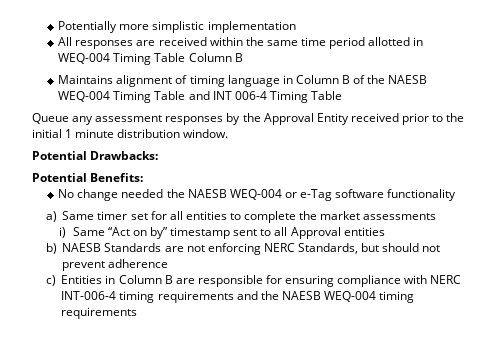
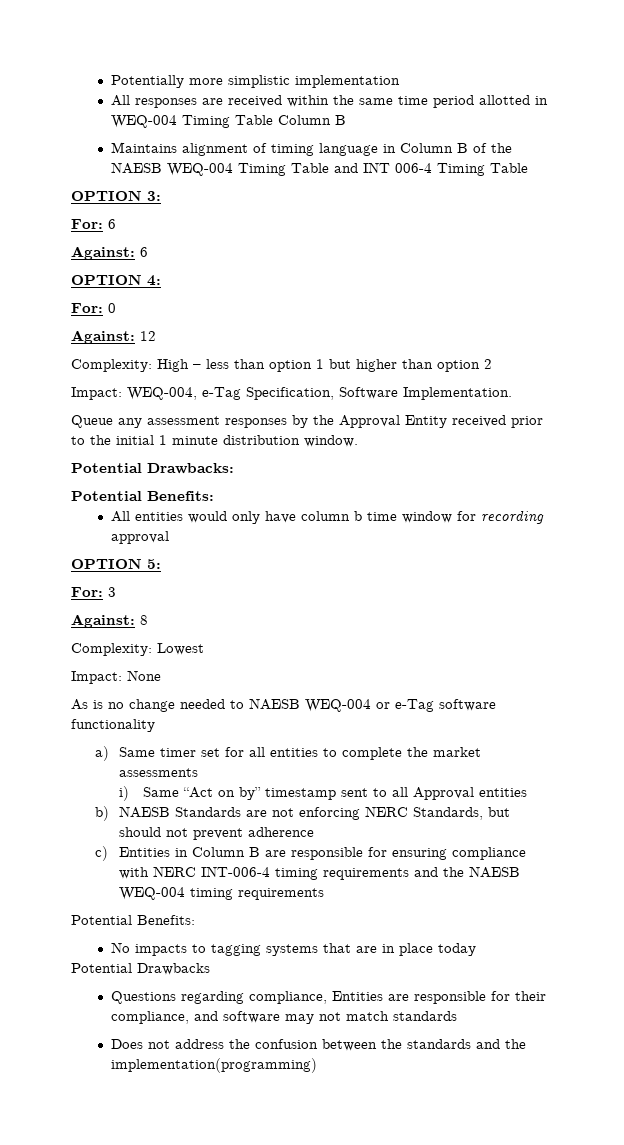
(342, 95) none -> [71,190,161,201] [71,219,116,229] [71,246,148,260] [71,274,161,286] [71,303,116,313] [71,330,156,344] [71,359,492,372] [71,387,512,400] // OPTION 3: // For: 6 // Against: 6 // OPTION 4: // For: 0 // Against: 12 // Complexity: High – less than option 1 but higher than option 2 // Impact: WEQ-004, e-Tag Specification, Software Implementation.
[58,189,75,198] No -> [110,510,544,524] [110,531,169,544] [71,558,161,569] [71,587,116,597] [71,614,148,628] [71,643,204,656] [71,670,161,684] [71,699,124,710] All entities would only have column b time window for recording approval // OPTION 5: // For: 3 // Against: 8 // Complexity: Lowest // Impact: None // As is no
[166,189,185,198] the -> [230,700,244,709] to
(138, 313) none -> [71,915,195,925] [110,942,476,956] [71,963,210,975] [110,991,546,1004] [110,1011,457,1024] [110,1039,526,1051] [110,1058,317,1073] // Potential Benefits: // No impacts to tagging systems that are in place today // Potential Drawbacks // Questions regarding compliance, Entities are responsible for their compliance, and software may not match standards // Does not address the confusion between the standards and the implementation(programming)

